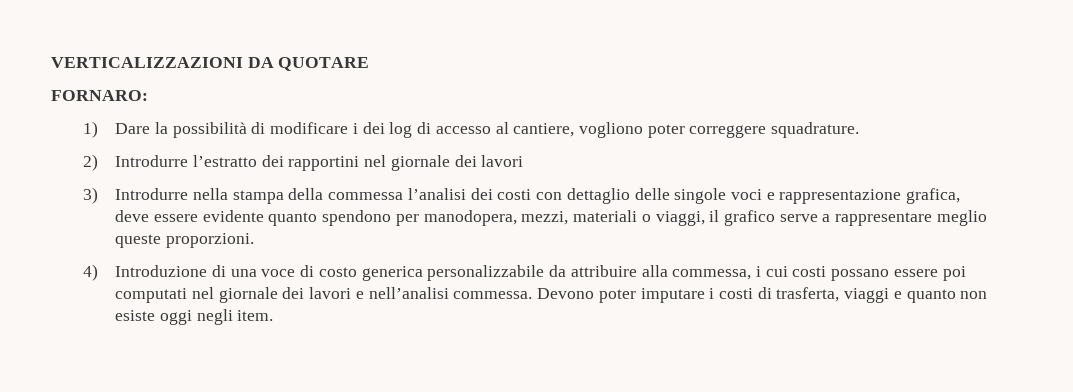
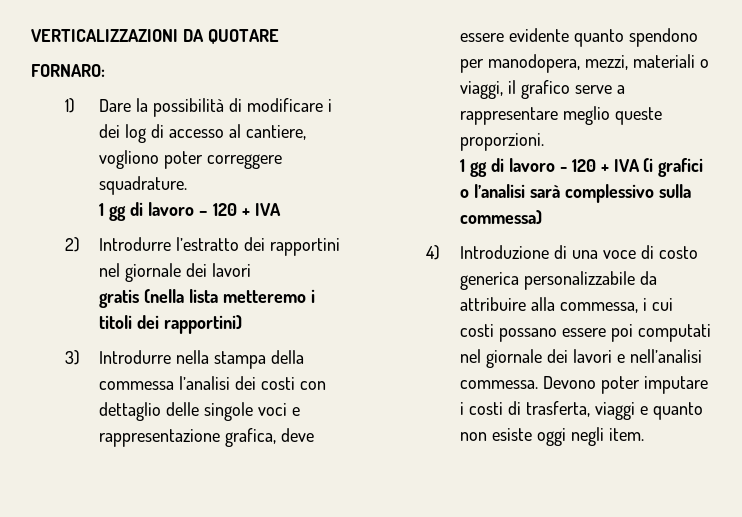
(860, 130) none -> [99,202,281,221] // 1 gg di lavoro – 120 + IVA
(524, 161) none -> [99,289,315,308] [99,315,243,334] // gratis (nella lista metteremo i titoli dei rapportini)
(255, 240) none -> [460,158,704,177] [460,184,691,203] [460,210,543,225] // 1 gg di lavoro - 120 + IVA (i grafici o l’analisi sarà complessivo sulla commessa)

